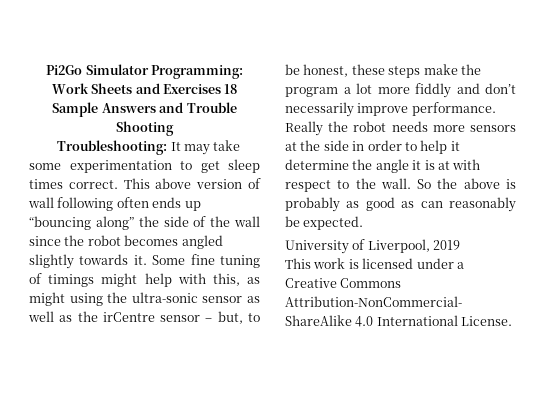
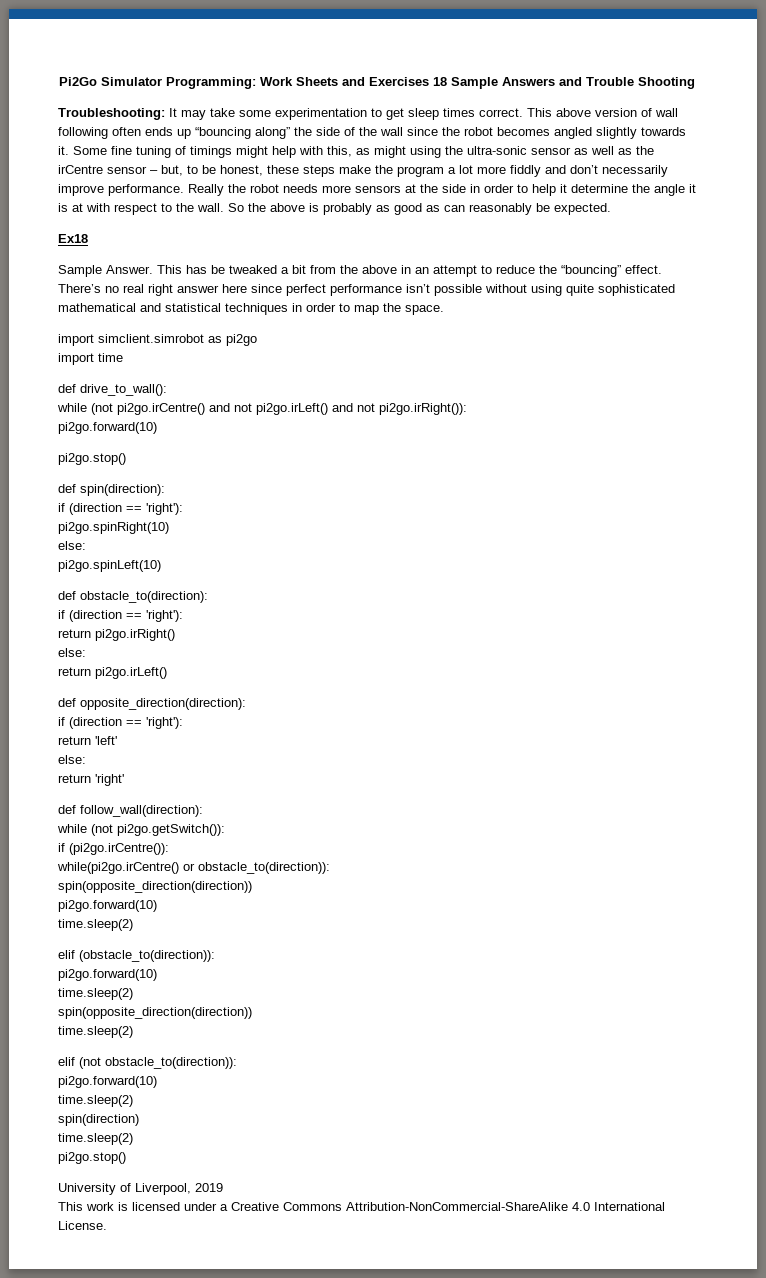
(364, 223) none -> [58,234,88,243] [58,265,662,277] [58,284,675,296] [58,303,444,315] [58,334,257,346] [58,353,123,365] [58,384,167,396] [57,403,467,415] [58,422,157,434] [58,453,126,465] [58,484,165,496] [58,503,183,515] [58,522,169,534] [58,541,86,550] [58,560,161,572] [58,591,208,603] [58,610,183,622] [58,629,175,641] [58,648,86,657] [58,667,167,679] [58,698,246,710] [58,717,183,729] [58,736,117,745] [58,755,86,764] [58,774,124,786] [58,805,203,817] [57,824,225,836] [58,843,169,855] [57,862,330,874] [58,881,252,893] [58,900,157,912] [58,919,133,931] [58,950,215,962] [58,969,157,981] [58,988,133,1000] [58,1007,252,1019] [58,1026,133,1038] [58,1057,237,1069] [58,1076,157,1088] [58,1095,133,1107] [58,1114,139,1126] [58,1133,133,1145] [58,1152,126,1164] // Ex18 // Sample Answer. This has be tweaked a bit from the above in an attempt to reduce the “bouncing” effect. There’s no real right answer here since perfect performance isn’t possible without using quite sophisticated mathematical and statistical techniques in order to map the space. // import simclient.simrobot as pi2go // import time // def drive_to_wall(): // while (not pi2go.irCentre() and not pi2go.irLeft() and not pi2go.irRight()): // pi2go.forward(10) // pi2go.stop() // def spin(direction): // if (direction == 'right'): // pi2go.spinRight(10) // else: // pi2go.spinLeft(10) // def obstacle_to(direction): // if (direction == 'right'): // return pi2go.irRight() // else: // return pi2go.irLeft() // def opposite_direction(direction): // if (direction == 'right'): // return 'left' // else: // return 'right' // def follow_wall(direction): // while (not pi2go.getSwitch()): // if (pi2go.irCentre()): // while(pi2go.irCentre() or obstacle_to(direction)): // spin(opposite_direction(direction)) // pi2go.forward(10) // time.sleep(2) // elif (obstacle_to(direction)): // pi2go.forward(10) // time.sleep(2) // spin(opposite_direction(direction)) // time.sleep(2) // elif (not obstacle_to(direction)): // pi2go.forward(10) // time.sleep(2) // spin(direction) // time.sleep(2) // pi2go.stop()

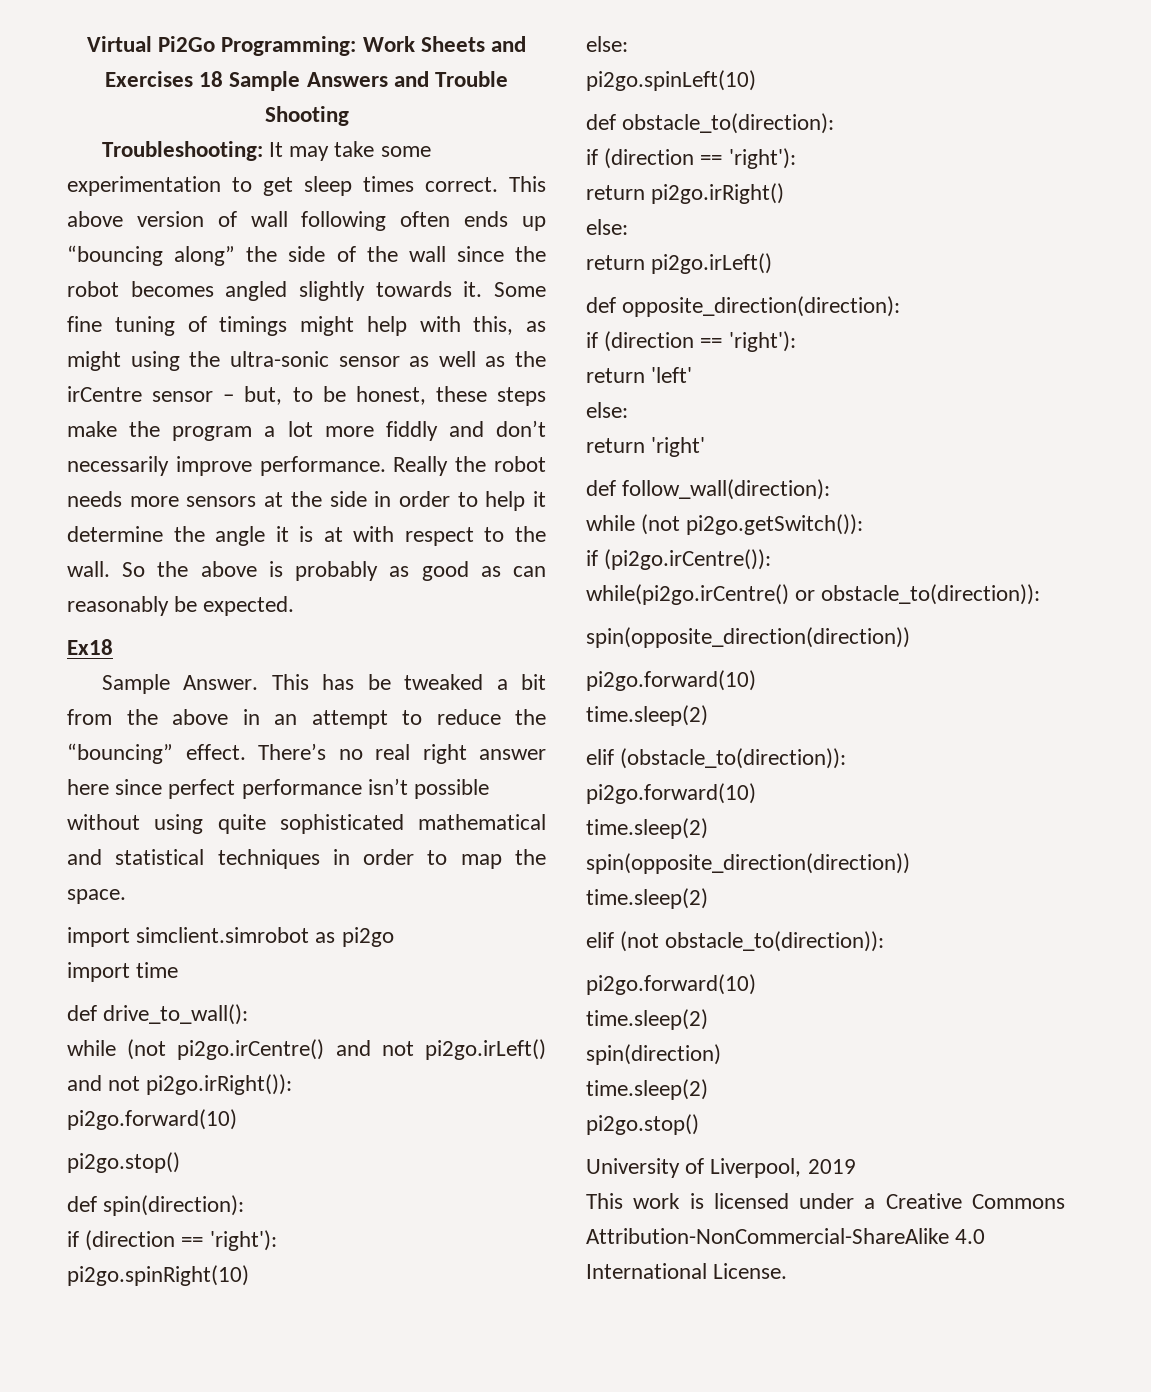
[59,77,162,86] Pi2Go Simulator -> [86,36,216,52] Virtual Pi2Go

